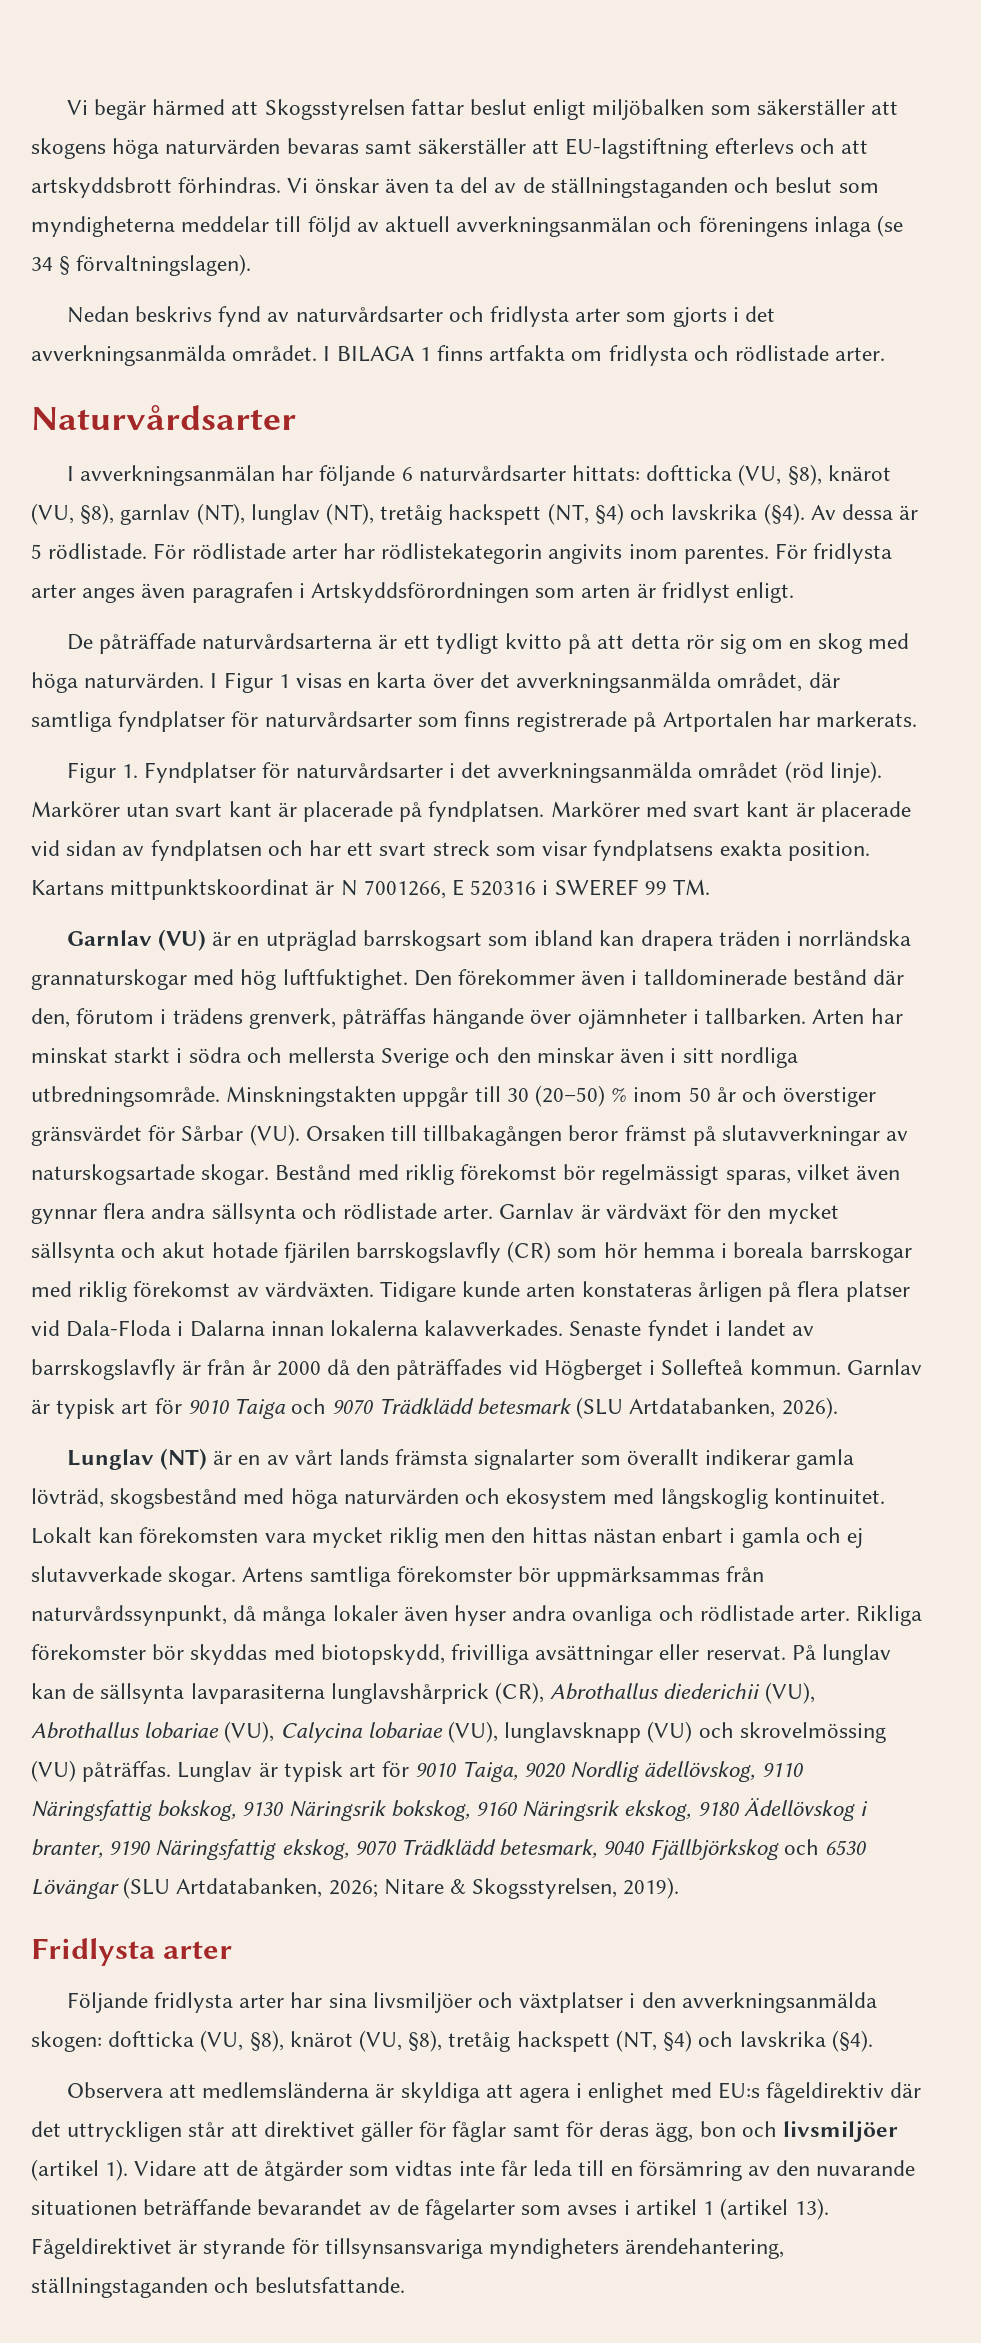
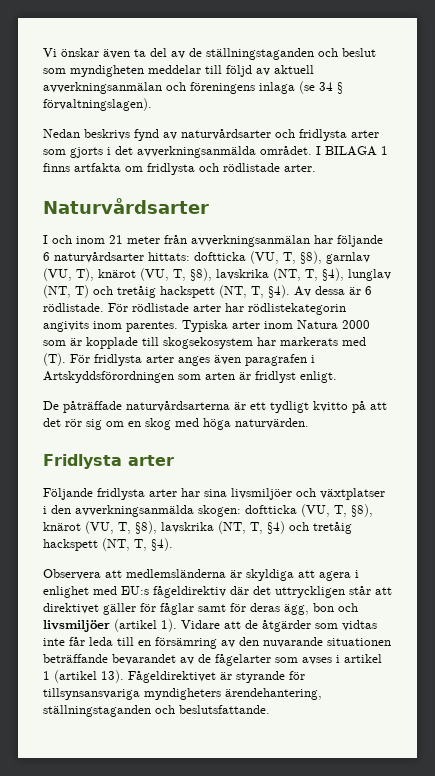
[66,99,899,120] [31,138,869,159] [31,177,309,198] Vi begär härmed att Skogsstyrelsen fattar beslut enligt miljöbalken som säkerställer att skogens höga naturvärden bevaras samt säkerställer att EU-lagstiftning efterlevs och att artskyddsbrott förhindras. Vi -> [43,48,57,57] Vi
[31,216,175,237] myndigheterna -> [70,65,144,77] myndigheten
(74, 473) none -> [52,235,187,244] och inom 21 meter från
[787,464,891,486] [31,503,805,525] §8), knärot (VU, §8), garnlav (NT), lunglav (NT), tretåig hackspett (NT, §4) och lavskrika (§4). -> [283,251,370,264] [43,268,391,281] [43,285,290,298] T, §8), garnlav (VU, T), knärot (VU, T, §8), lavskrika (NT, T, §4), lunglav (NT, T) och tretåig hackspett (NT, T, §4).
[31,544,42,559] 5 -> [365,286,372,295] 6
(769, 554) none -> [182,320,370,332] [43,337,366,349] [43,353,66,366] Typiska arter inom Natura 2000 som är kopplade till skogsekosystem har markerats med (T).
[630,633,680,649] detta -> [43,418,61,427] det
[210,672,840,693] [31,711,918,732] [66,761,882,783] [31,801,911,822] [31,840,870,861] [31,879,711,900] [66,929,912,951] [31,969,905,990] [31,1008,903,1029] [31,1047,798,1068] [31,1085,877,1107] [31,1124,909,1146] [31,1164,901,1185] [31,1203,839,1224] [31,1241,912,1263] [31,1281,910,1302] [31,1320,815,1341] [31,1359,922,1380] [31,1397,838,1419] [66,1448,855,1470] [31,1488,885,1509] [31,1527,863,1548] [31,1566,765,1587] [31,1605,923,1626] [31,1644,892,1665] [31,1682,815,1704] [31,1721,886,1743] [31,1760,803,1782] [31,1798,869,1821] [31,1839,867,1860] [31,1877,680,1899] I Figur 1 visas en karta över det avverkningsanmälda området, där samtliga fyndplatser för naturvårdsarter som finns registrerade på Artportalen har markerats. // Figur 1. Fyndplatser för naturvårdsarter i det avverkningsanmälda området (röd linje). Markörer utan svart kant är placerade på fyndplatsen. Markörer med svart kant är placerade vid sidan av fyndplatsen och har ett svart streck som visar fyndplatsens exakta position. Kartans mittpunktskoordinat är N 7001266, E 520316 i SWEREF 99 TM. // Garnlav (VU) är en utpräglad barrskogsart som ibland kan drapera träden i norrländska grannaturskogar med hög luftfuktighet. Den förekommer även i talldominerade bestånd där den, förutom i trädens grenverk, påträffas hängande över ojämnheter i tallbarken. Arten har minskat starkt i södra och mellersta Sverige och den minskar även i sitt nordliga utbredningsområde. Minskningstakten uppgår till 30 (20–50) % inom 50 år och överstiger gränsvärdet för Sårbar (VU). Orsaken till tillbakagången beror främst på slutavverkningar av naturskogsartade skogar. Bestånd med riklig förekomst bör regelmässigt sparas, vilket även gynnar flera andra sällsynta och rödlistade arter. Garnlav är värdväxt för den mycket sällsynta och akut hotade fjärilen barrskogslavfly (CR) som hör hemma i boreala barrskogar med riklig förekomst av värdväxten. Tidigare kunde arten konstateras årligen på flera platser vid Dala-Floda i Dalarna innan lokalerna kalavverkades. Senaste fyndet i landet av barrskogslavfly är från år 2000 då den påträffades vid Högberget i Sollefteå kommun. Garnlav är typisk art för 9010 Taiga och 9070 Trädklädd betesmark (SLU Artdatabanken, 2026). // Lunglav (NT) är en av vårt lands främsta signalarter som överallt indikerar gamla lövträd, skogsbestånd med höga naturvärden och ekosystem med långskoglig kontinuitet. Lokalt kan förekomsten vara mycket riklig men den hittas nästan enbart i gamla och ej slutavverkade skogar. Artens samtliga förekomster bör uppmärksammas från naturvårdssynpunkt, då många lokaler även hyser andra ovanliga och rödlistade arter. Rikliga förekomster bör skyddas med biotopskydd, frivilliga avsättningar eller reservat. På lunglav kan de sällsynta lavparasiterna lunglavshårprick (CR), Abrothallus diederichii (VU), Abrothallus lobariae (VU), Calycina lobariae (VU), lunglavsknapp (VU) och skrovelmössing (VU) påträffas. Lunglav är typisk art för 9010 Taiga, 9020 Nordlig ädellövskog, 9110 Näringsfattig bokskog, 9130 Näringsrik bokskog, 9160 Näringsrik ekskog, 9180 Ädellövskog i branter, 9190 Näringsfattig ekskog, 9070 Trädklädd betesmark, 9040 Fjällbjörkskog och 6530 Lövängar (SLU Artdatabanken, 2026; Nitare & Skogsstyrelsen, 2019). -> (309, 423) none
[249,2030,873,2052] §8), knärot (VU, §8), tretåig hackspett (NT, §4) och lavskrika (§4). -> [334,504,373,517] [43,521,352,534] [43,538,173,551] T, §8), knärot (VU, T, §8), lavskrika (NT, T, §4) och tretåig hackspett (NT, T, §4).

